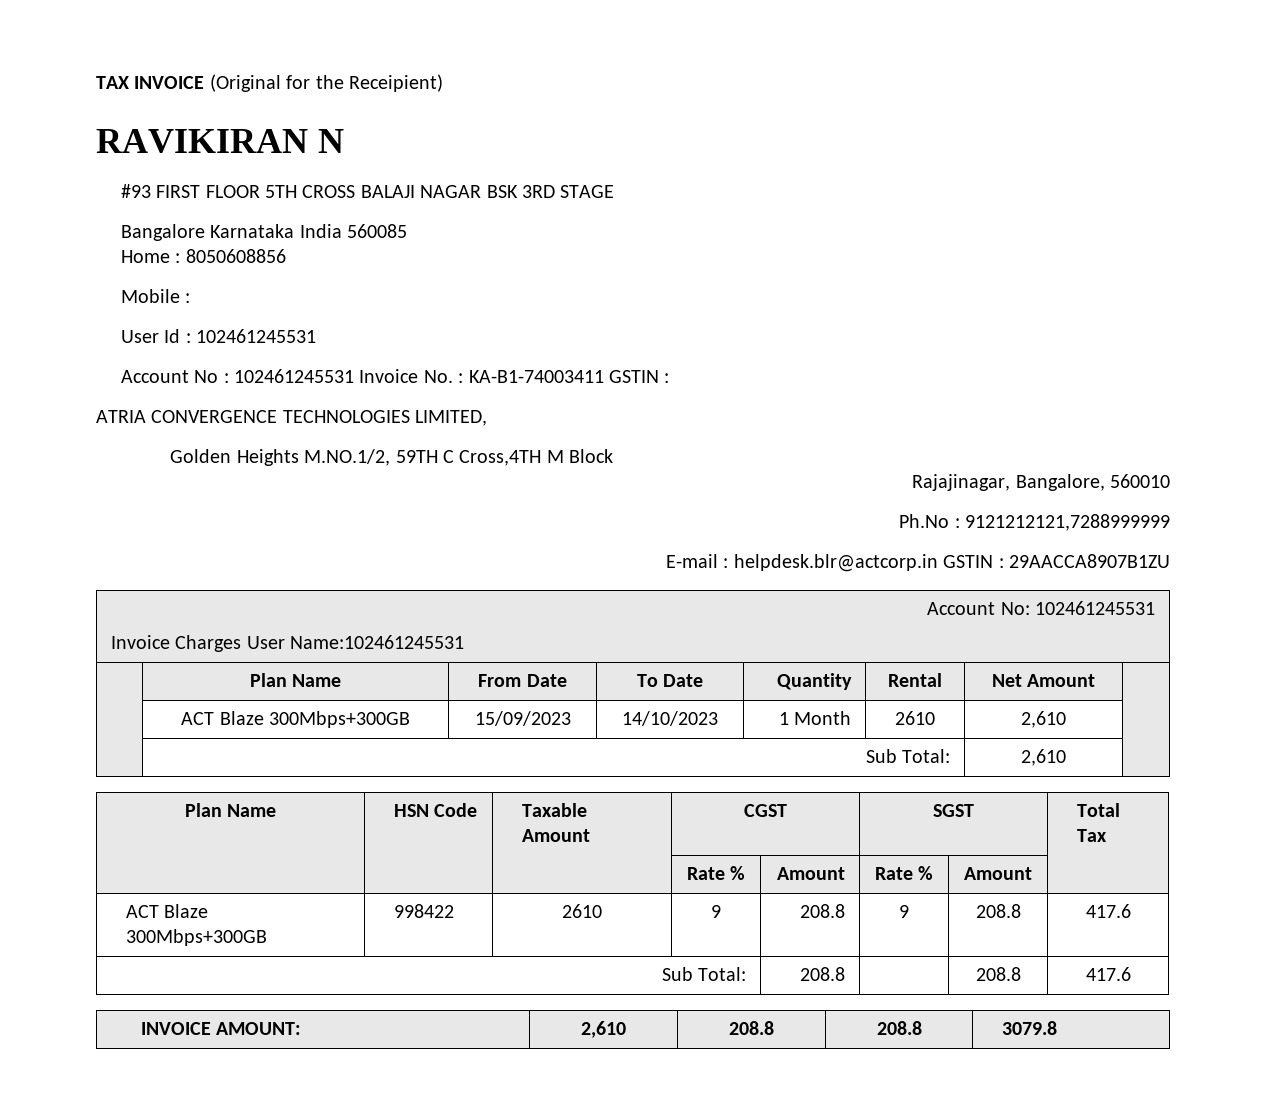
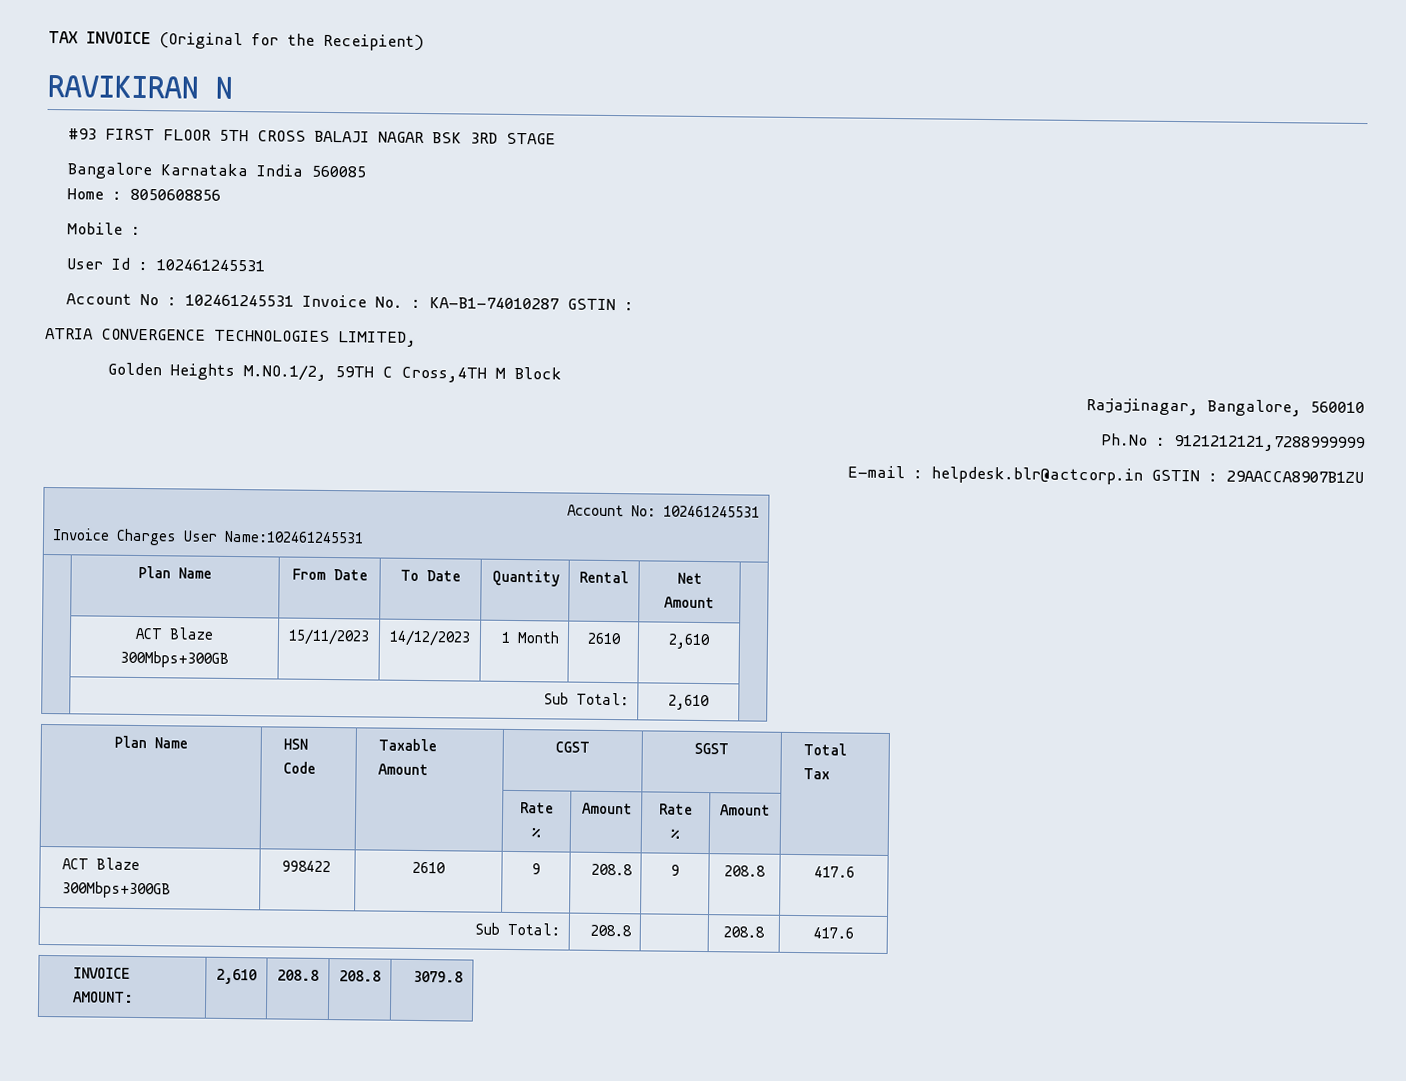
[468,370,604,383] KA-B1-74003411 -> [428,297,559,310] KA-B1-74010287
[474,711,571,726] [622,711,718,726] 15/09/2023 | 14/10/2023 -> [288,628,370,646] [389,629,471,647] 15/11/2023 | 14/12/2023

